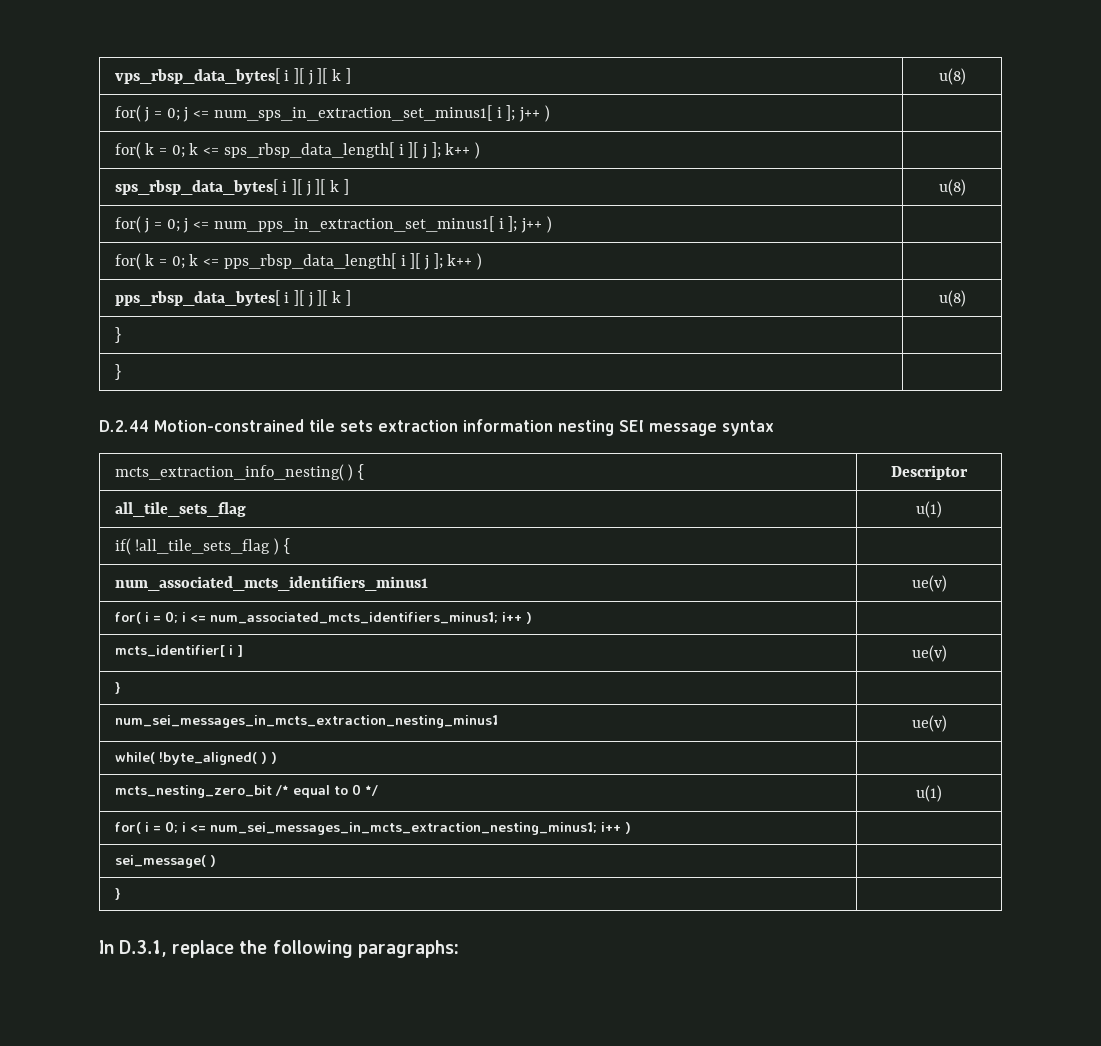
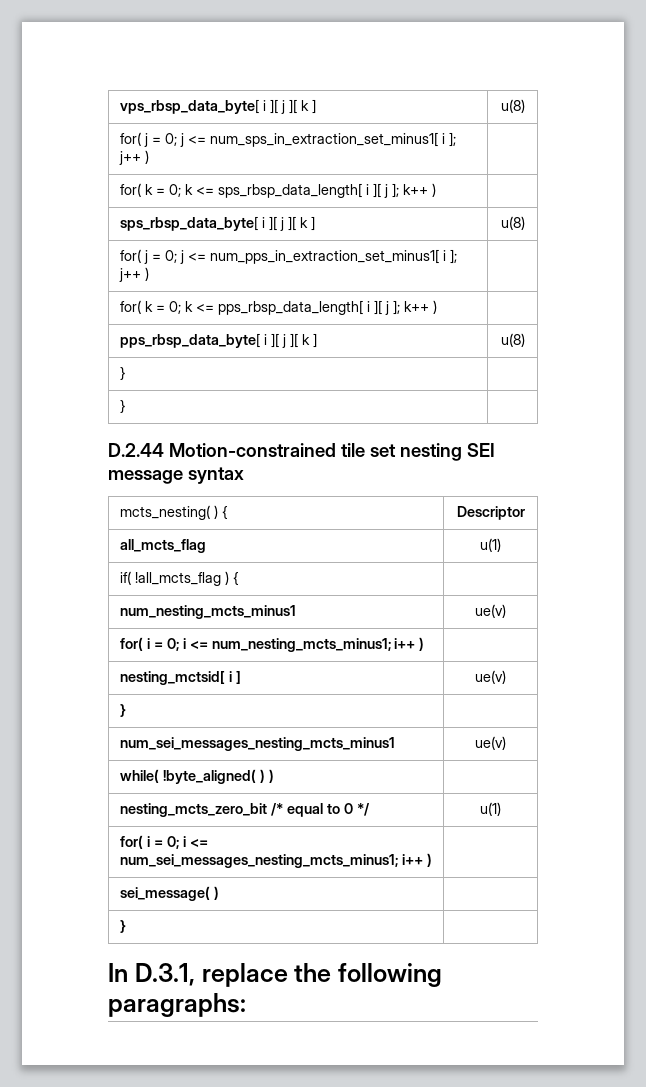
[114,68,280,84] vps_rbsp_data_bytes[ -> [120,99,260,114] vps_rbsp_data_byte[
[114,179,278,195] sps_rbsp_data_bytes[ -> [120,216,259,231] sps_rbsp_data_byte[
[114,290,280,306] pps_rbsp_data_bytes[ -> [120,333,261,348] pps_rbsp_data_byte[
[340,419,553,432] sets extraction information -> [369,444,396,457] set
[114,464,344,481] mcts_extraction_info_nesting( -> [120,505,211,520] mcts_nesting(
[114,502,246,517] all_tile_sets_flag -> [120,539,207,553] all_mcts_flag
[135,539,271,554] !all_tile_sets_flag -> [135,572,222,586] !all_mcts_flag
[114,576,428,591] num_associated_mcts_identifiers_minus1 -> [120,605,297,619] num_nesting_mcts_minus1
[209,612,532,624] [114,645,225,657] num_associated_mcts_identifiers_minus1; i++ ) | // mcts_identifier[ -> [211,637,425,652] [120,671,226,685] num_nesting_mcts_minus1; i++ ) | // nesting_mctsid[
[114,715,498,728] num_sei_messages_in_mcts_extraction_nesting_minus1 -> [120,737,396,751] num_sei_messages_nesting_mcts_minus1
[114,785,272,798] mcts_nesting_zero_bit -> [120,803,268,817] nesting_mcts_zero_bit
[209,822,597,835] num_sei_messages_in_mcts_extraction_nesting_minus1; -> [120,854,399,868] num_sei_messages_nesting_mcts_minus1;

